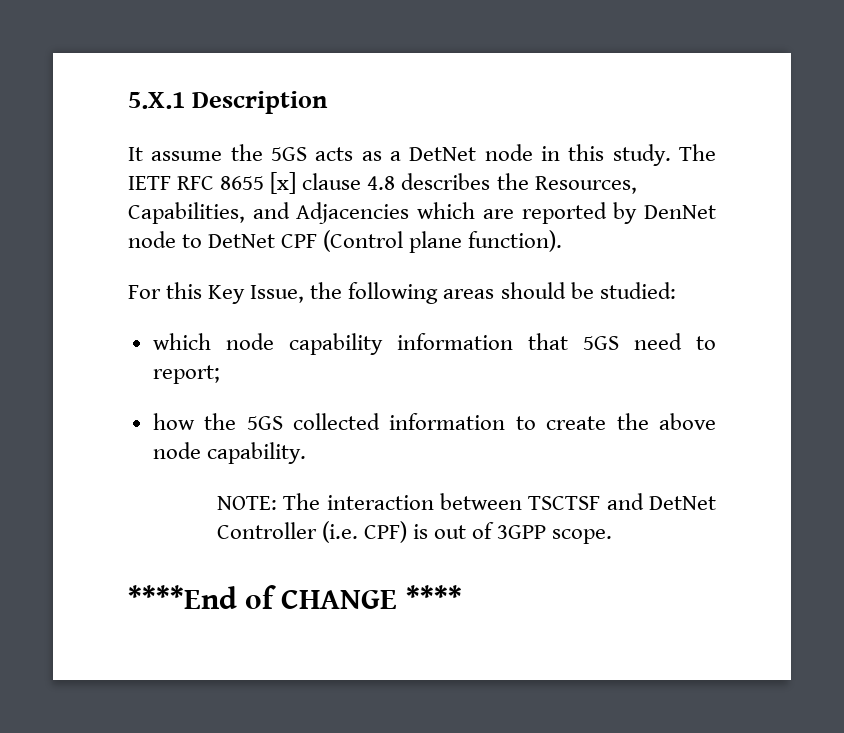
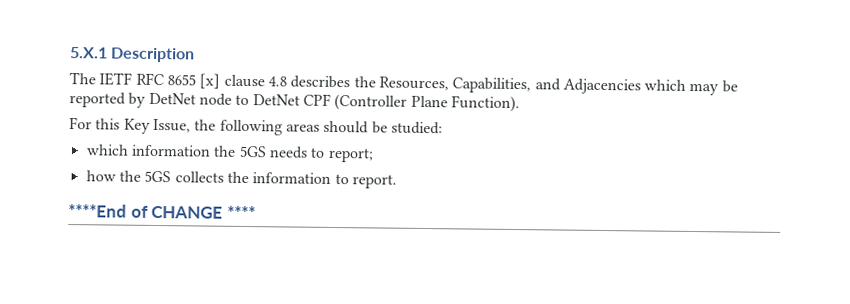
[128,144,671,166] It assume the 5GS acts as a DetNet node in this study. -> (196, 55) none
[482,209,514,219] are -> [689,80,738,96] may be
[644,205,716,219] DenNet -> [148,92,196,105] DetNet
[323,230,563,253] (Control plane function). -> [334,93,520,113] (Controller Plane Function).
[225,333,682,355] node capability information that 5GS need -> [130,144,308,159] information the 5GS needs
[292,413,716,430] [152,442,306,464] [216,493,716,510] [216,521,613,544] collected information to create the above node capability. // NOTE: The interaction between TSCTSF and DetNet Controller (i.e. CPF) is out of 3GPP scope. -> [174,171,397,189] collects the information to report.

